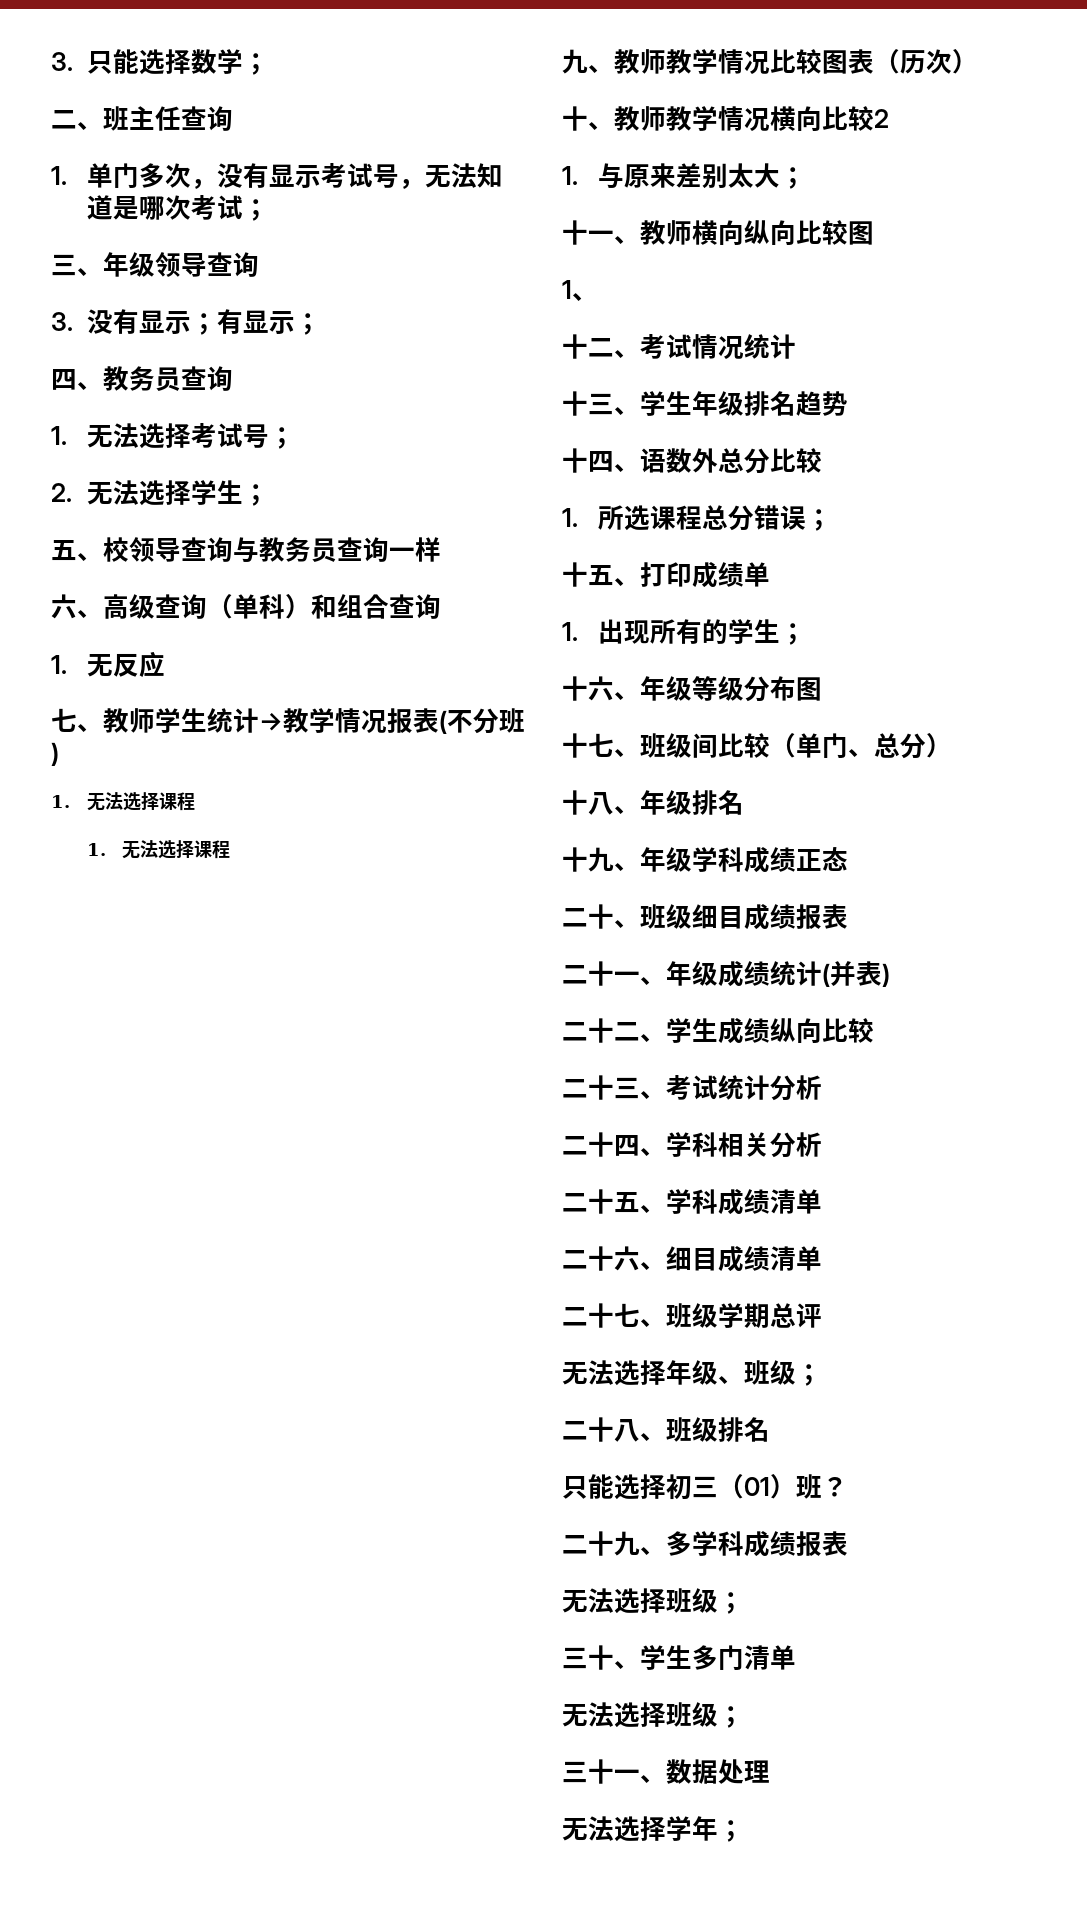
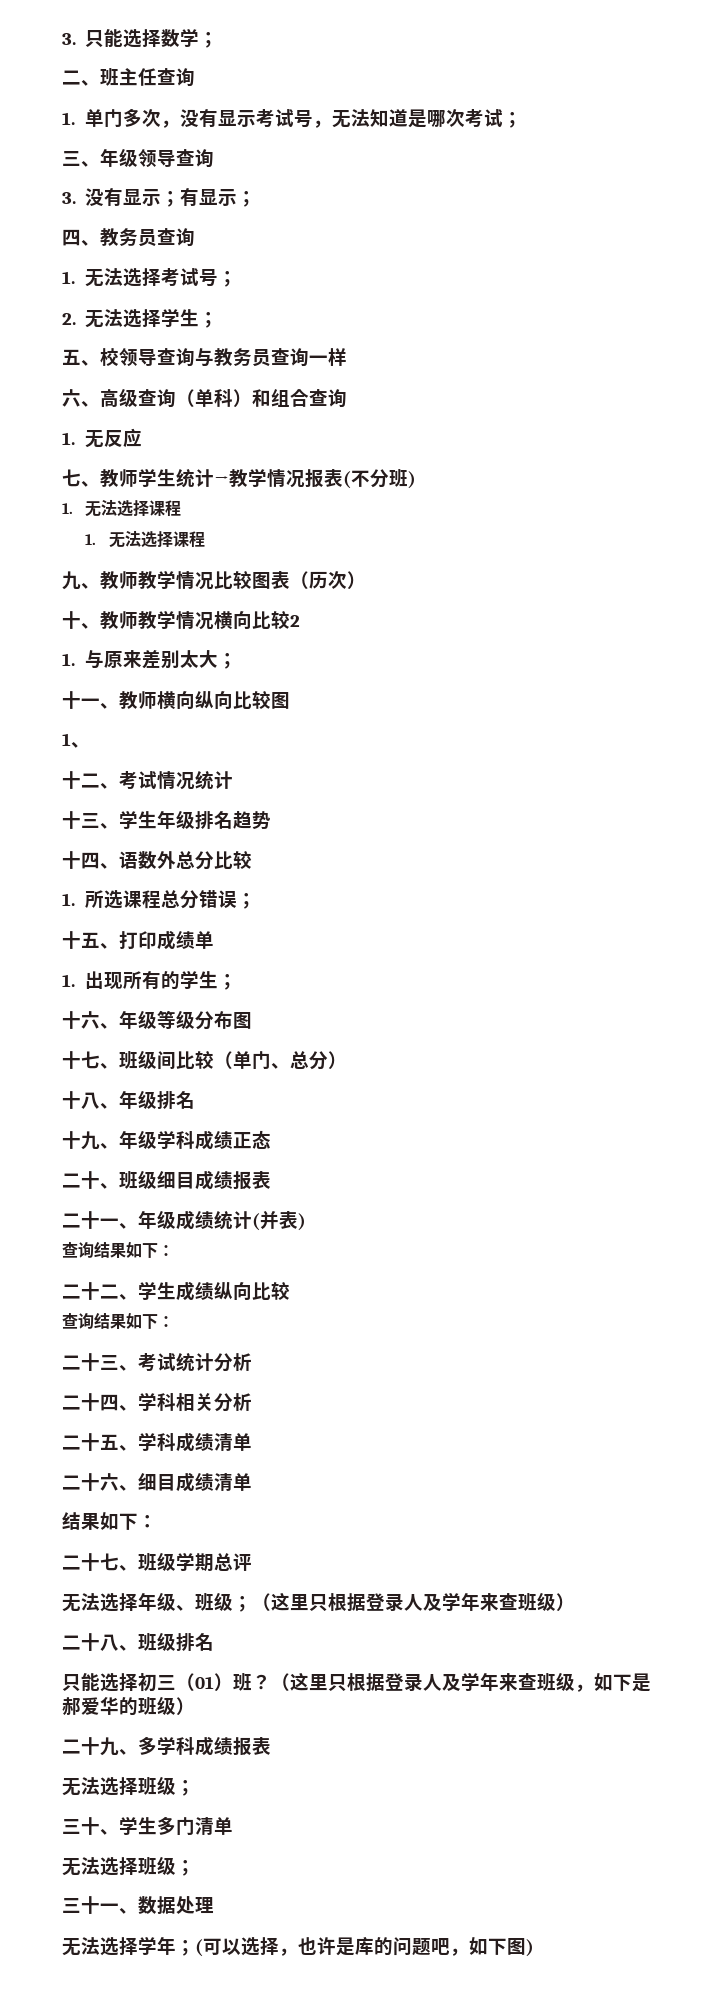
(890, 975) none -> [62,1241,174,1258] // 查询结果如下：
(874, 1030) none -> [62,1312,174,1329] // 查询结果如下：
(822, 1258) none -> [62,1512,157,1530] // 结果如下：
(822, 1375) none -> [252,1592,575,1612] （这里只根据登录人及学年来查班级）
(848, 1486) none -> [271,1672,651,1692] [62,1696,195,1716] （这里只根据登录人及学年来查班级，如下是郝爱华的班级）
(744, 1831) none -> [195,1937,534,1957] (可以选择，也许是库的问题吧，如下图)

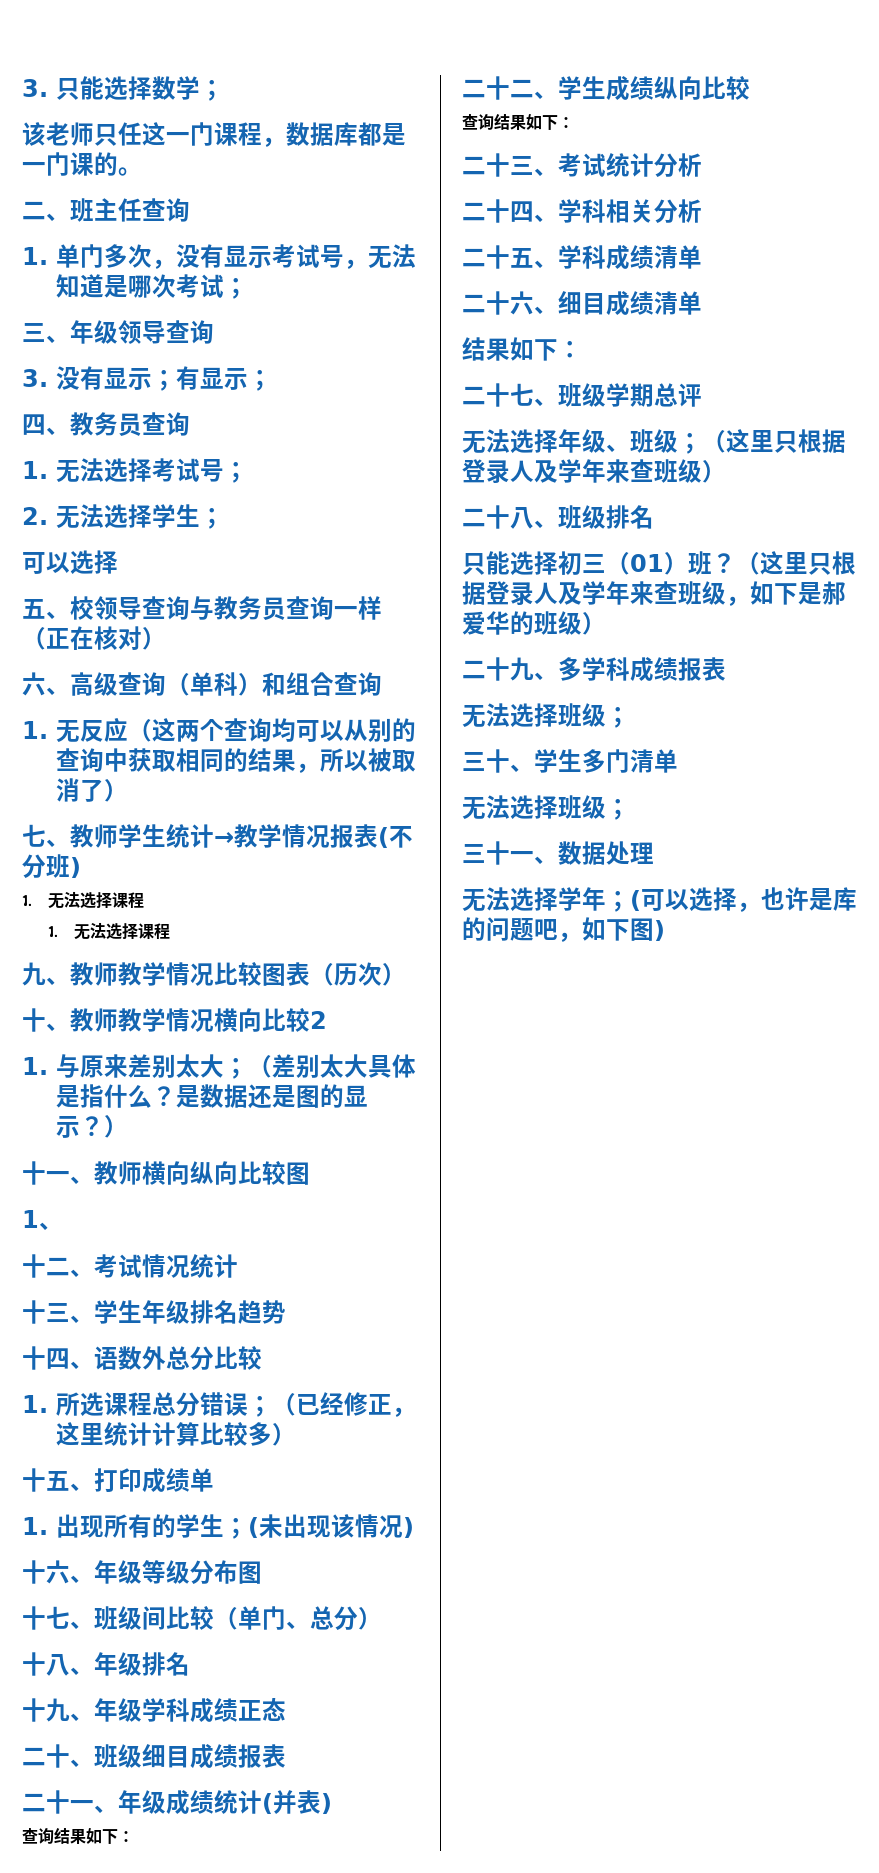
(219, 40) none -> [22,122,406,147] [22,152,142,176] // 该老师只任这一门课程，数据库都是一门课的。
(219, 320) none -> [22,550,118,575] // 可以选择
(347, 357) none -> [22,626,166,650] （正在核对）
(143, 438) none -> [128,718,416,742] [56,748,416,773] [56,778,128,802] （这两个查询均可以从别的查询中获取相同的结果，所以被取消了）
(238, 661) none -> [248,1054,416,1078] [56,1084,368,1109] [56,1115,128,1138] （差别太大具体是指什么？是数据还是图的显示？）
(257, 901) none -> [272,1392,416,1417] [56,1422,296,1446] （已经修正，这里统计计算比较多）
(238, 982) none -> [248,1514,414,1538] (未出现该情况)

